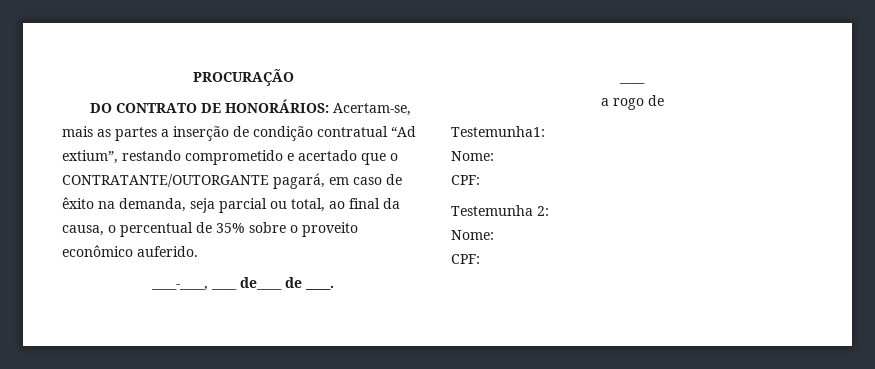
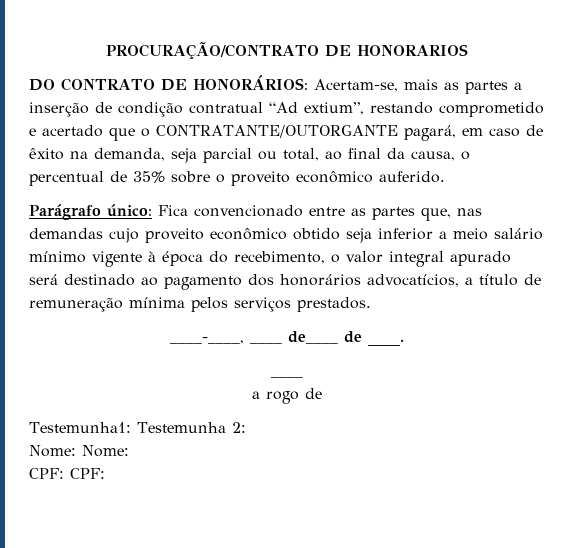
[192,69,294,86] PROCURAÇÃO -> [105,42,468,59] PROCURAÇÃO/CONTRATO DE HONORARIOS
(198, 251) none -> [29,204,482,221] [29,228,543,243] [29,251,511,267] [29,274,541,290] [29,297,371,312] // Parágrafo único: Fica convencionado entre as partes que, nas demandas cujo proveito econômico obtido seja inferior a meio salário mínimo vigente à época do recebimento, o valor integral apurado será destinado ao pagamento dos honorários advocatícios, a título de remuneração mínima pelos serviços prestados.
[451,151,494,161] [451,175,480,185] // Nome: // CPF: // -> (131, 427) none
[451,254,480,264] // CPF: -> [82,445,129,457] [29,468,105,479] Nome: // CPF: CPF:

